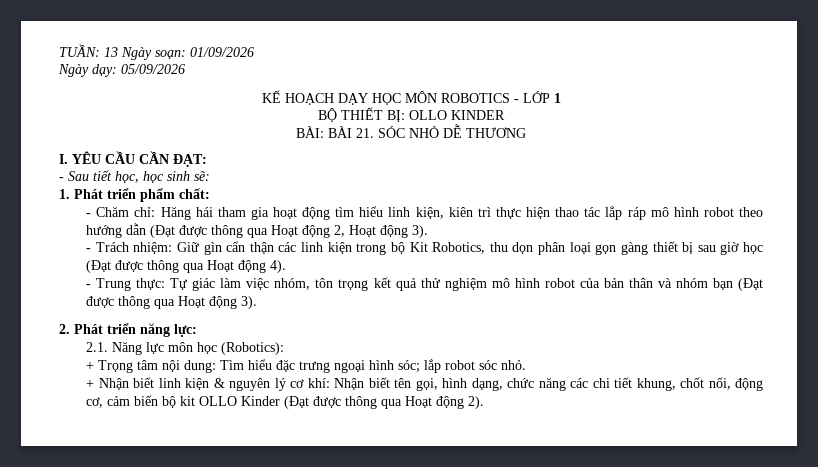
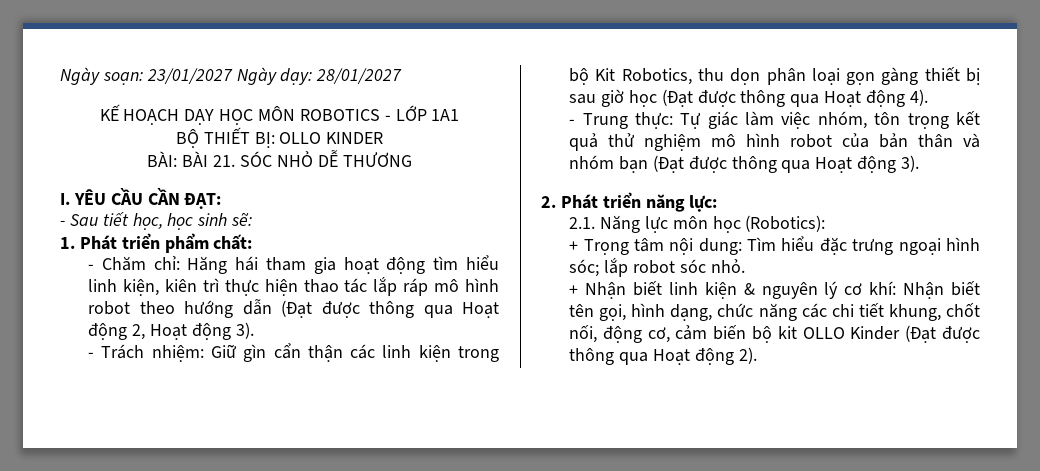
[59,44,118,57] TUẦN: 13 -> (60, 76) none
[190,47,254,57] 01/09/2026 // -> [146,68,233,84] 23/01/2027
[121,64,185,74] 05/09/2026 -> [316,68,403,84] 28/01/2027
[553,93,561,103] 1 -> [431,109,460,121] 1A1

